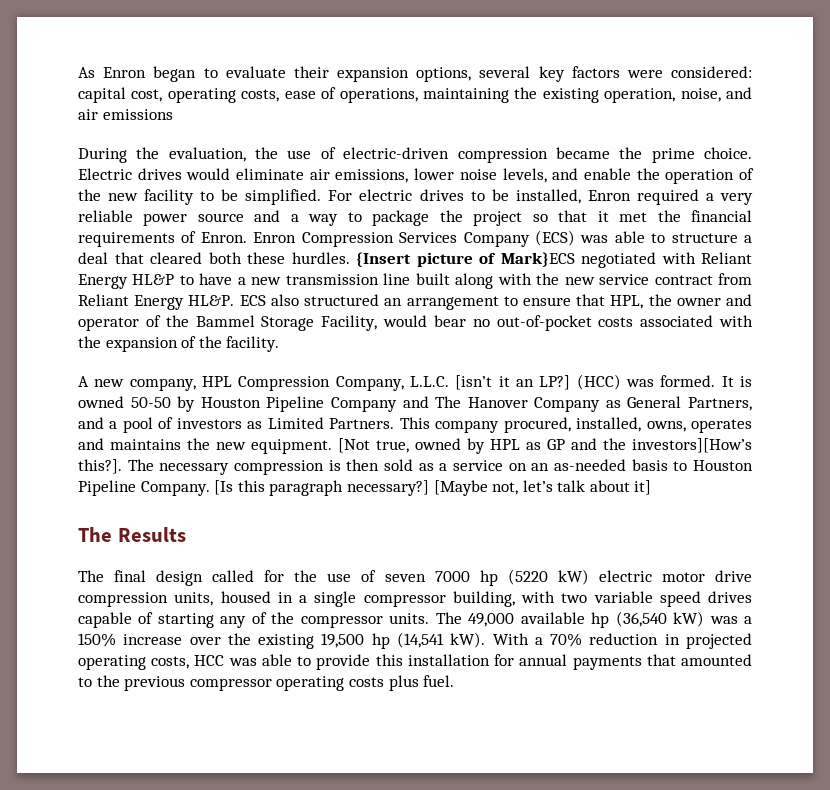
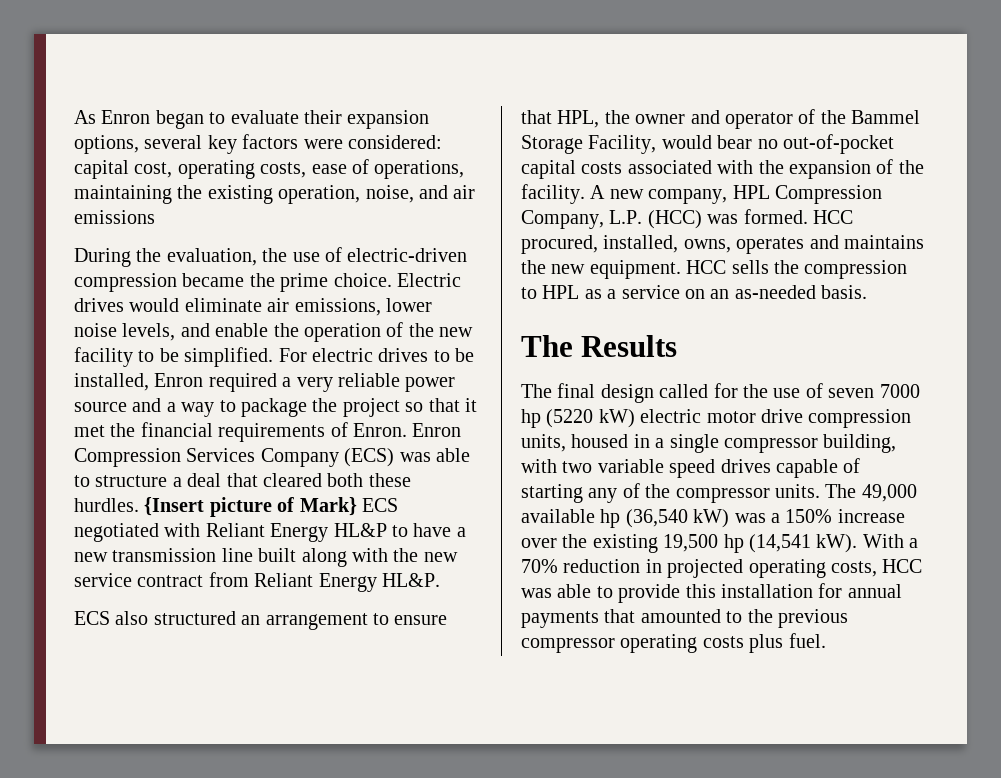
[500,252,575,267] Mark}ECS -> [299,497,398,516] Mark} ECS
(235, 300) none -> (440, 580) //
(592, 323) none -> [521,160,576,179] capital
(280, 344) // -> (585, 194) none
[410,374,752,390] [78,396,753,412] [78,417,500,433] L.L.C. [isn’t it an LP?] (HCC) was formed. It is owned 50-50 by Houston Pipeline Company and The Hanover Company as General Partners, and a pool of investors as Limited Partners. This company -> [609,209,853,229] L.P. (HCC) was formed. HCC
[338,438,752,454] [78,459,413,475] [Not true, owned by HPL as GP and the investors][How’s this?]. The necessary compression is then sold -> [686,260,908,279] [521,285,580,299] HCC sells the compression to HPL
[631,459,753,471] [78,480,652,496] basis to Houston Pipeline Company. [Is this paragraph necessary?] [Maybe not, let’s talk about it] -> [821,285,868,299] basis.

